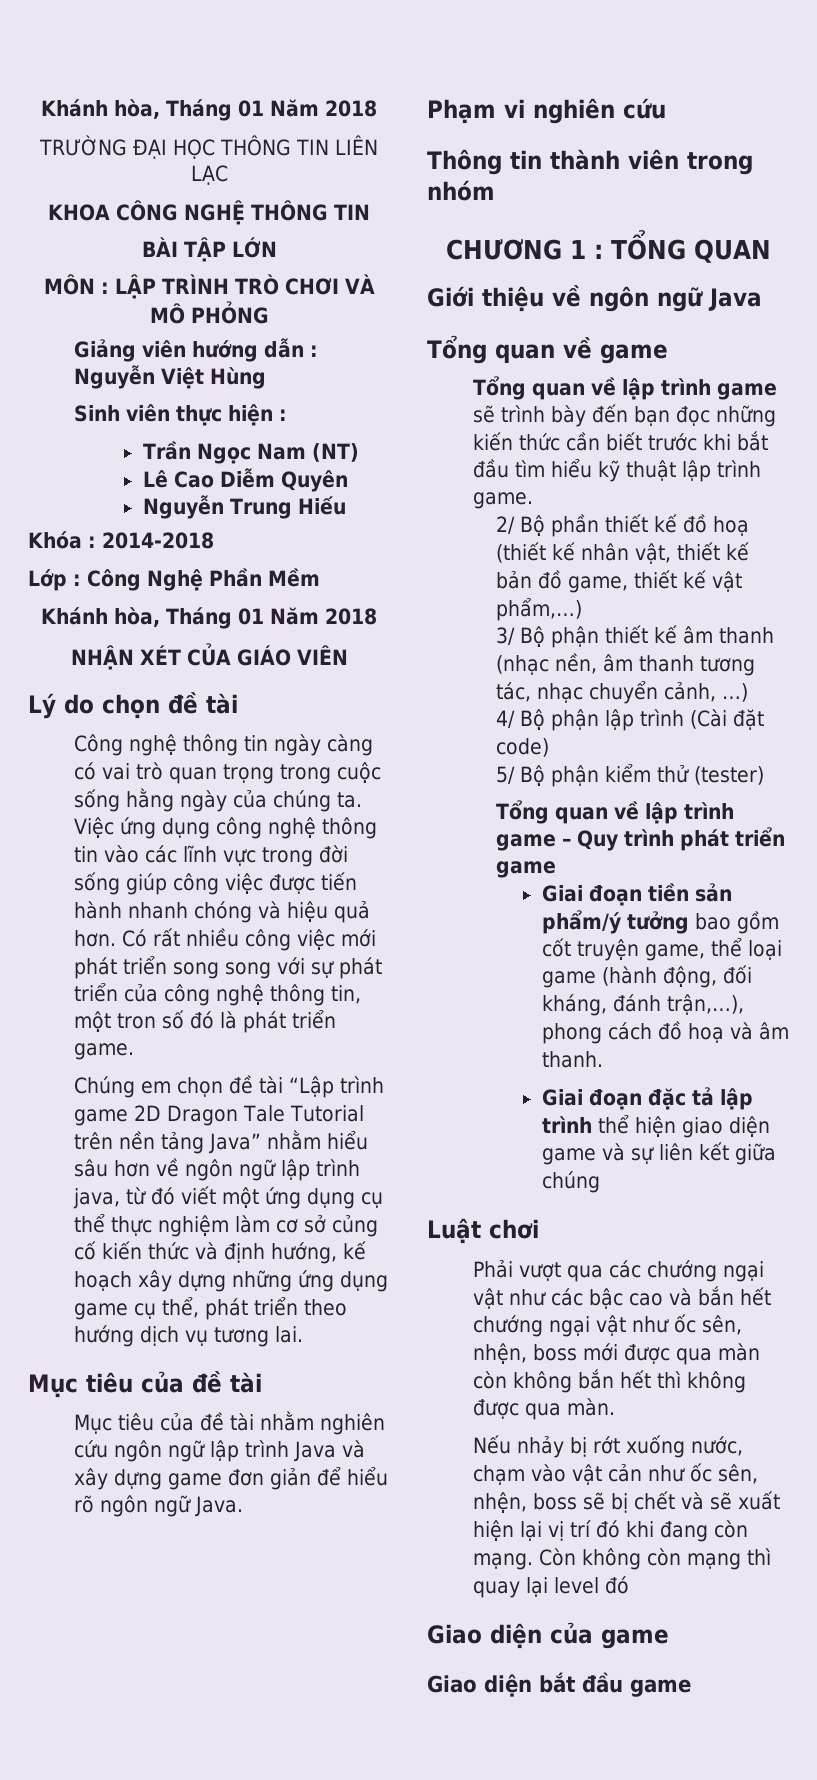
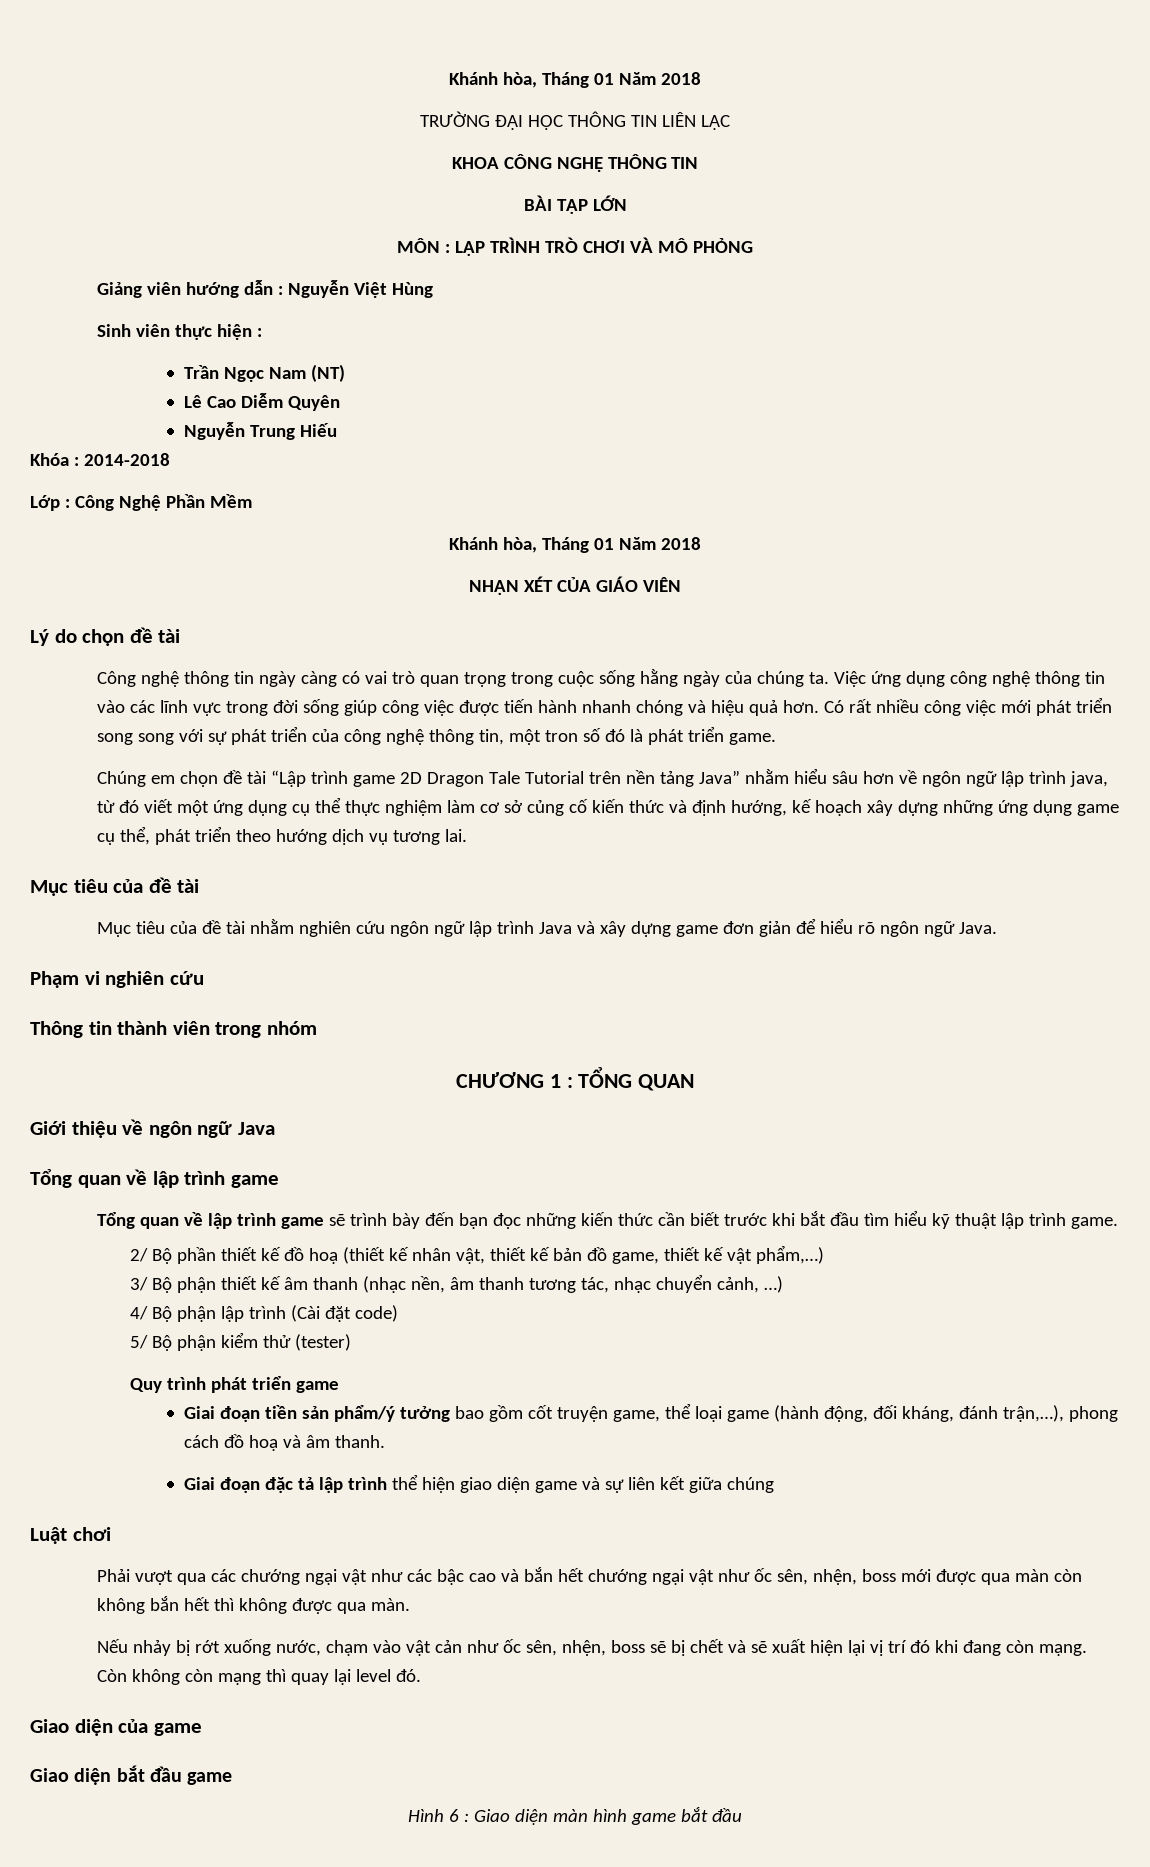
(592, 348) none -> [152,1171,226,1188] lập trình
[496,800,735,824] [496,834,572,851] Tổng quan về lập trình game – -> (352, 1342) none
[605,1576,630,1594] đó -> [395,1669,421,1682] đó.
(691, 1688) none -> [408,1807,742,1825] // Hình 6 : Giao diện màn hình game bắt đầu

